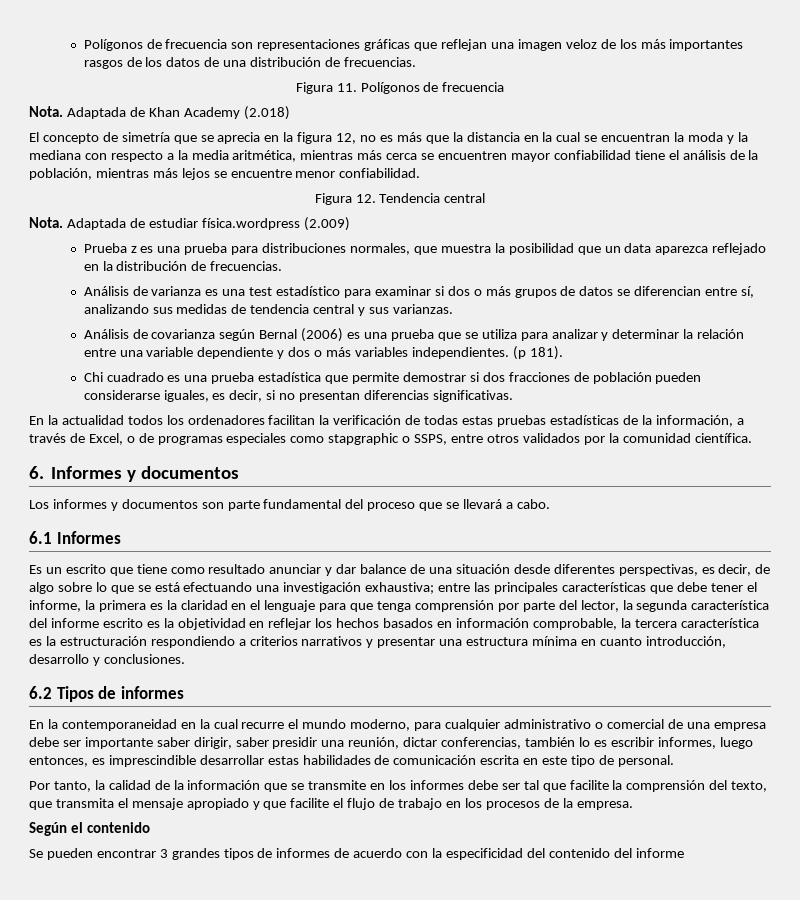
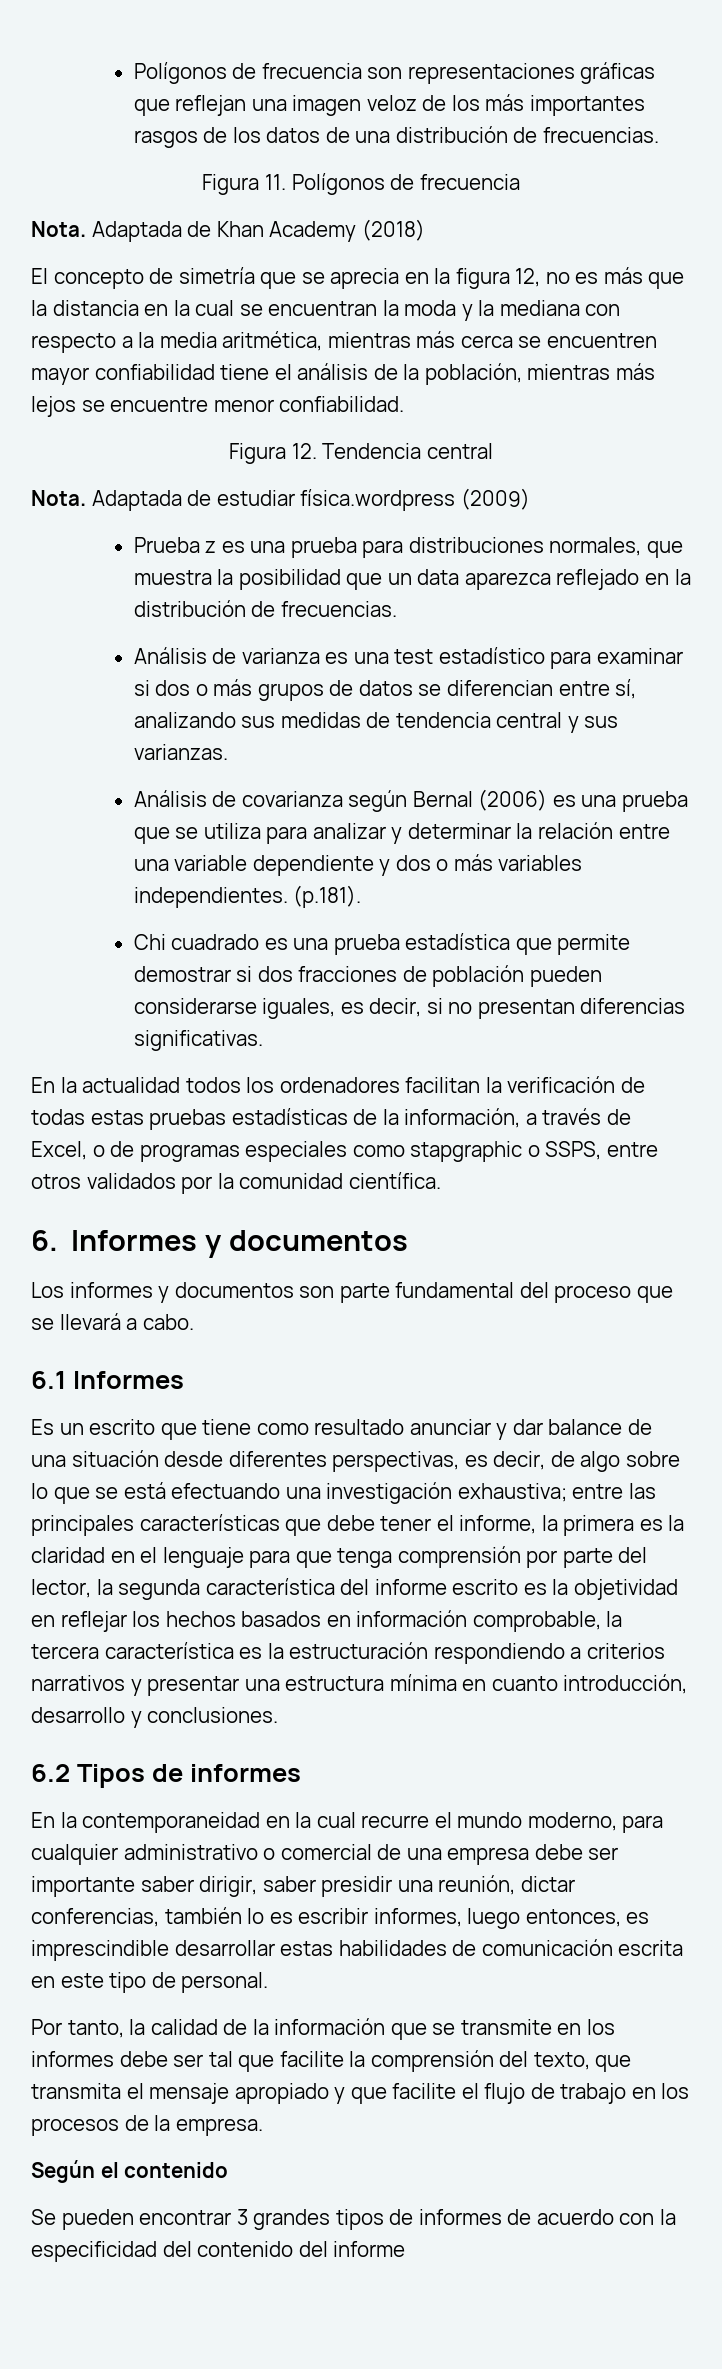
[243,106,290,120] (2.018) -> [361,219,425,241] (2018)
[303,217,350,231] (2.009) -> [460,488,530,510] (2009)
[512,346,563,360] (p 181). -> [293,885,362,908] (p.181).

